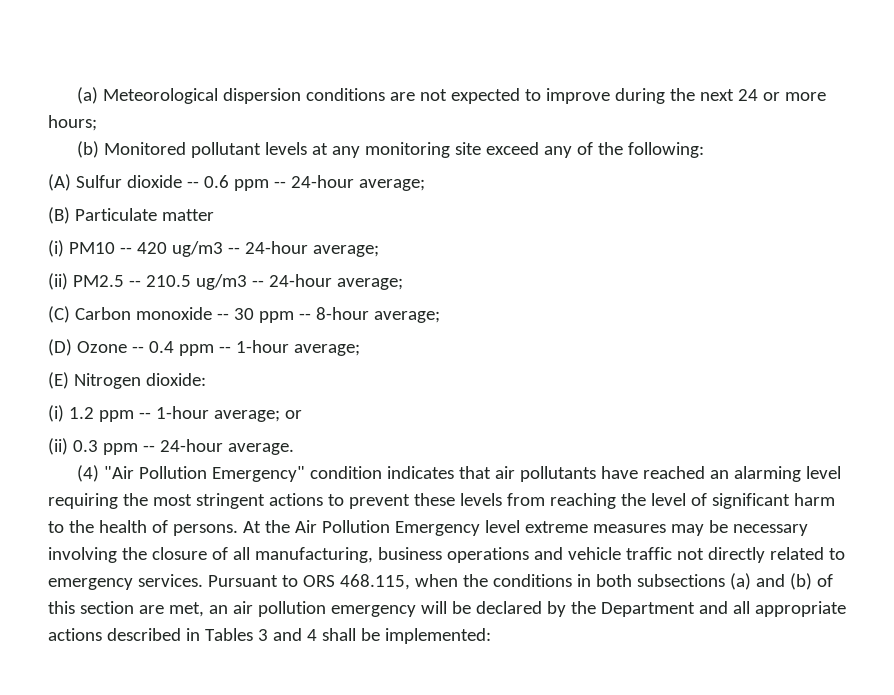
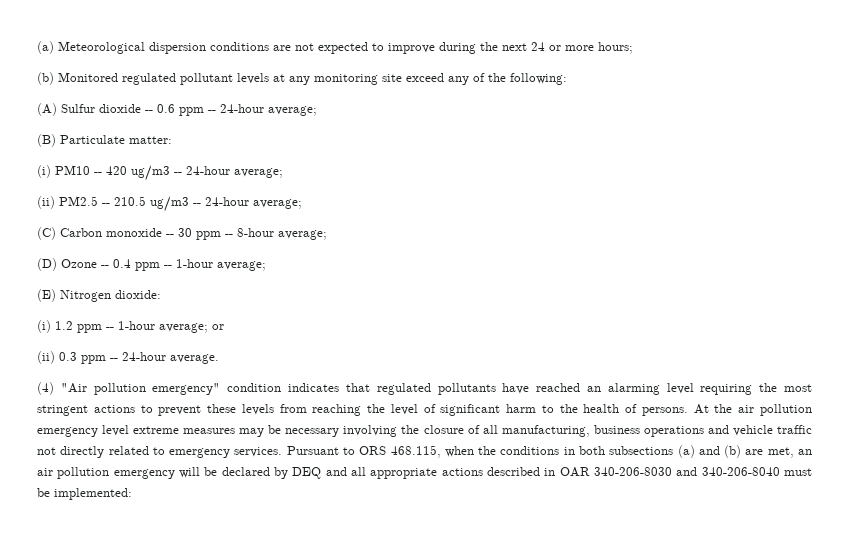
(187, 148) none -> [122,73,176,85] regulated
[161,209,214,221] matter -> [129,136,172,144] matter:
[139,466,306,482] Pollution Emergency" -> [93,383,221,395] pollution emergency"
[495,466,516,479] air -> [376,383,431,395] regulated
[294,520,480,536] Air Pollution Emergency -> [738,404,813,416] [37,427,98,437] air pollution emergency
[816,574,833,587] [48,601,134,614] of this section -> (742, 451) none
[570,601,695,617] the Department -> [292,467,322,479] DEQ
[204,628,356,641] Tables 3 and 4 shall -> [559,467,813,477] OAR 340-206-8030 and 340-206-8040 must

